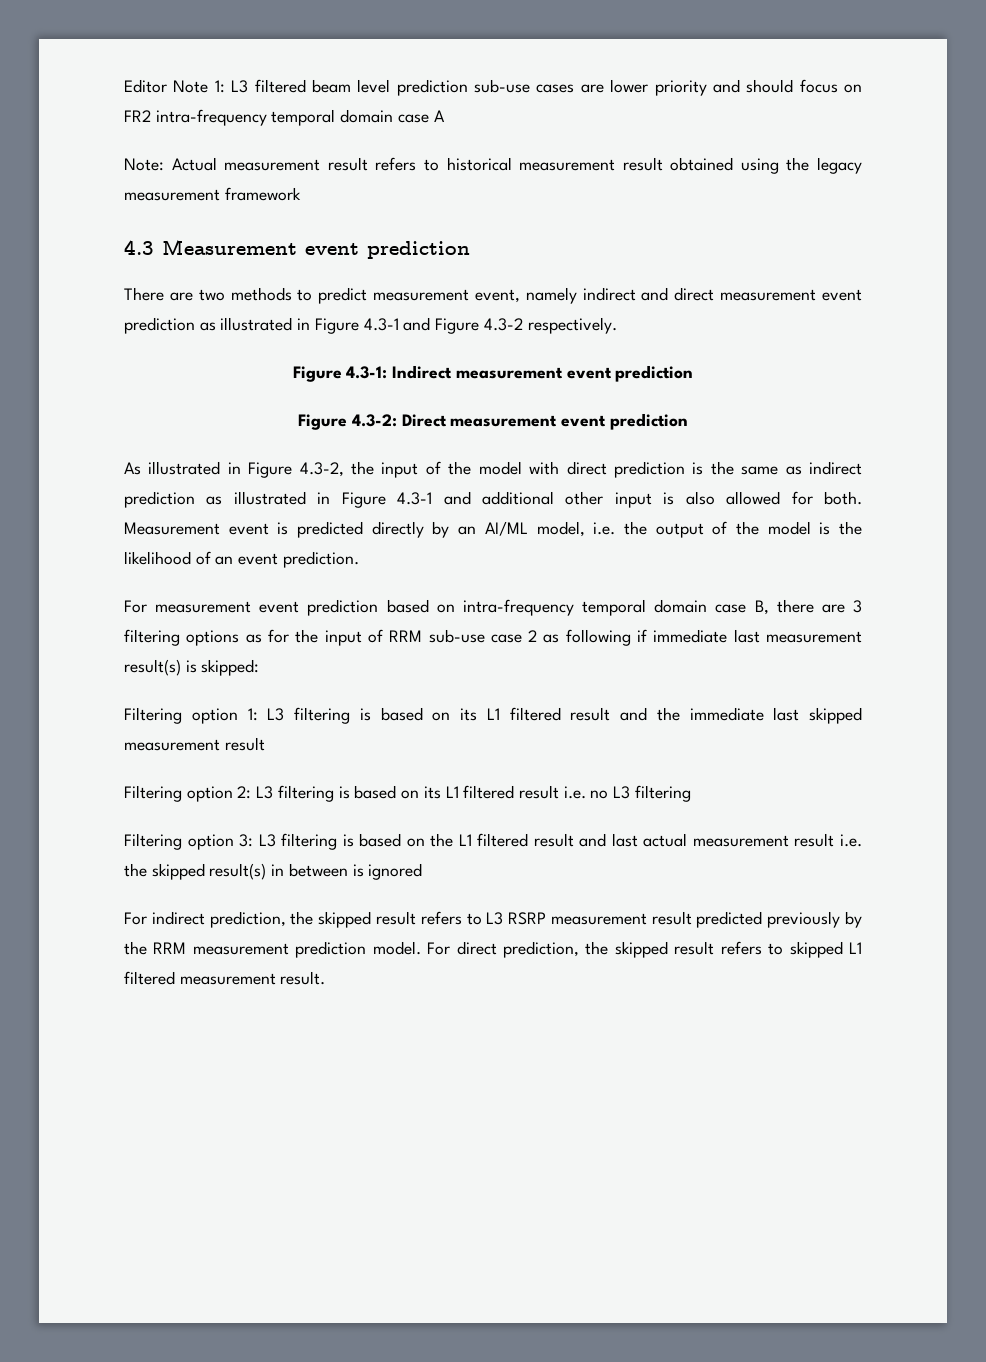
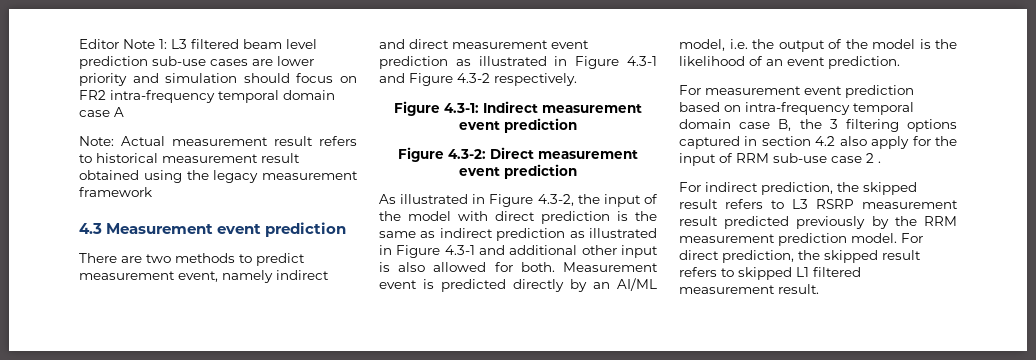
(740, 86) none -> [165,73,238,83] simulation
[776,599,845,613] there are -> [799,119,822,129] the
[245,634,262,643] as -> [679,136,910,149] captured in section 4.2 also apply
[543,629,862,646] [124,659,260,676] [124,707,862,724] [124,737,265,751] [124,785,691,802] [124,833,862,850] [124,863,423,880] as following if immediate last measurement result(s) is skipped: // Filtering option 1: L3 filtering is based on its L1 filtered result and the immediate last skipped measurement result // Filtering option 2: L3 filtering is based on its L1 filtered result i.e. no L3 filtering // Filtering option 3: L3 filtering is based on the L1 filtered result and last actual measurement result i.e. the skipped result(s) in between is ignored -> [878,161,881,163] .

